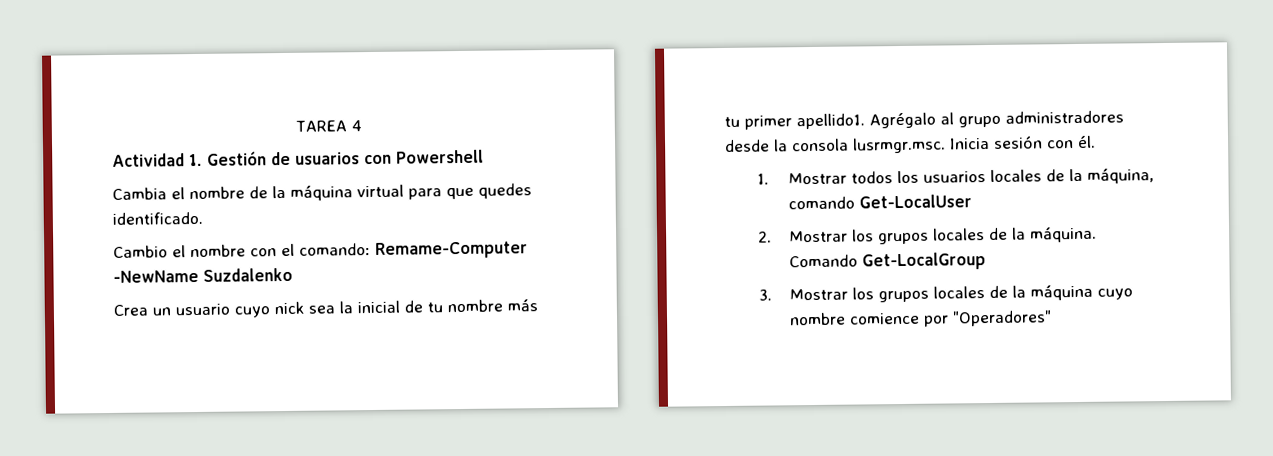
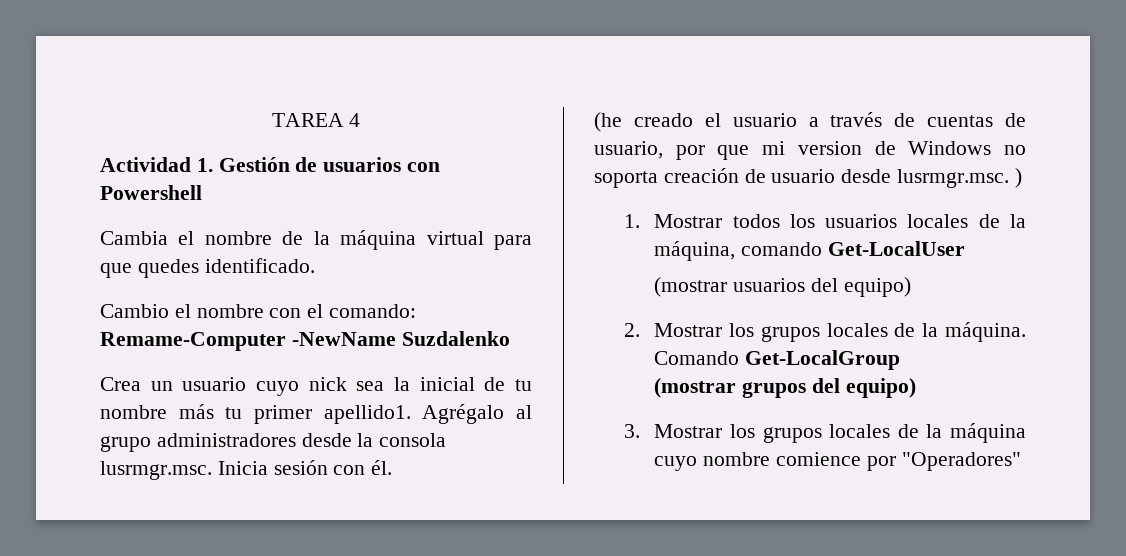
(1096, 141) none -> [594,112,1026,132] [594,141,1026,160] [594,168,1022,188] // (he creado el usuario a través de cuentas de usuario, por que mi version de Windows no soporta creación de usuario desde lusrmgr.msc. )
(973, 201) none -> [654,277,911,297] // (mostrar usuarios del equipo)
(987, 261) none -> [654,378,916,398] // (mostrar grupos del equipo)

